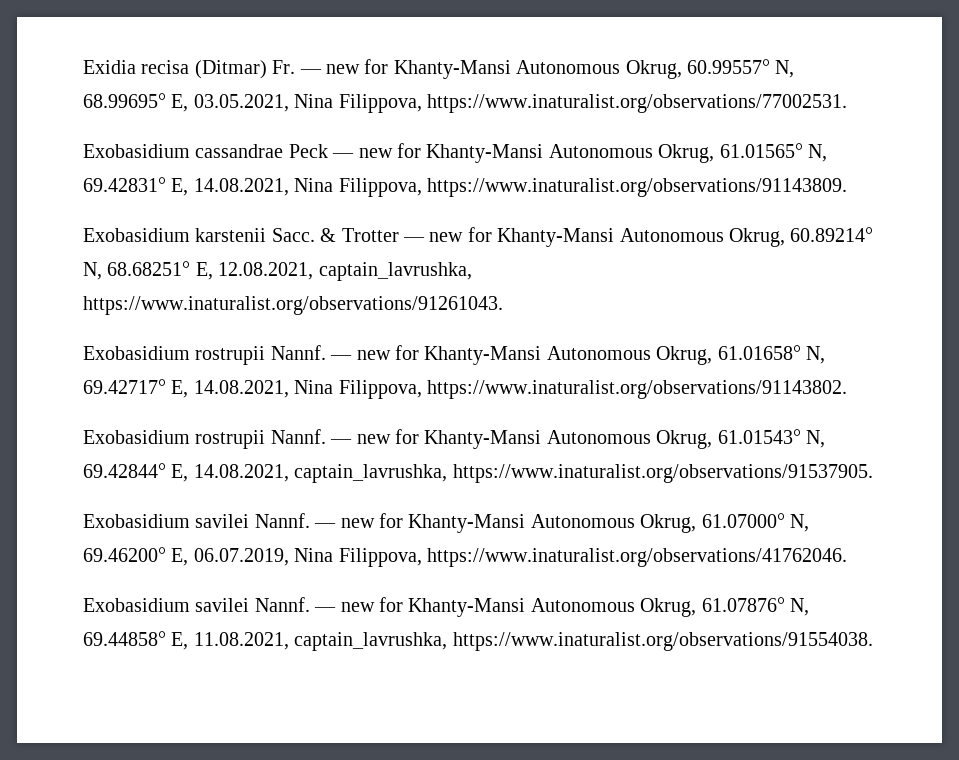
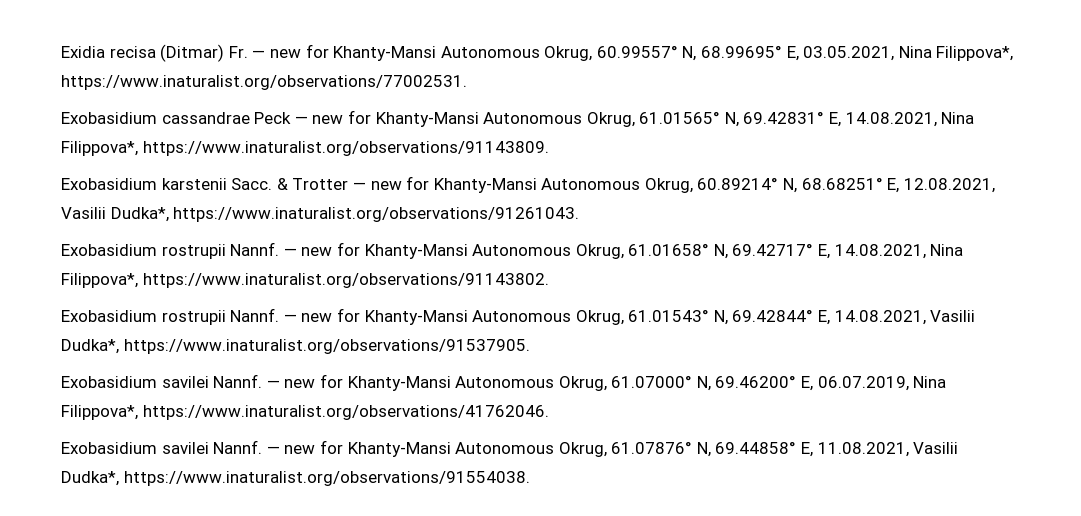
[338,94,422,113] Filippova, -> [936,46,1014,61] Filippova*,
[338,178,422,197] Filippova, -> [61,141,138,156] Filippova*,
[318,262,472,281] captain_lavrushka, -> [61,207,169,222] Vasilii Dudka*,
[338,380,422,399] Filippova, -> [61,273,138,288] Filippova*,
[294,464,448,483] captain_lavrushka, -> [930,310,976,322] [61,339,119,354] Vasilii Dudka*,
[338,548,422,567] Filippova, -> [61,405,138,420] Filippova*,
[294,632,448,651] captain_lavrushka, -> [913,442,959,454] [61,471,119,486] Vasilii Dudka*,

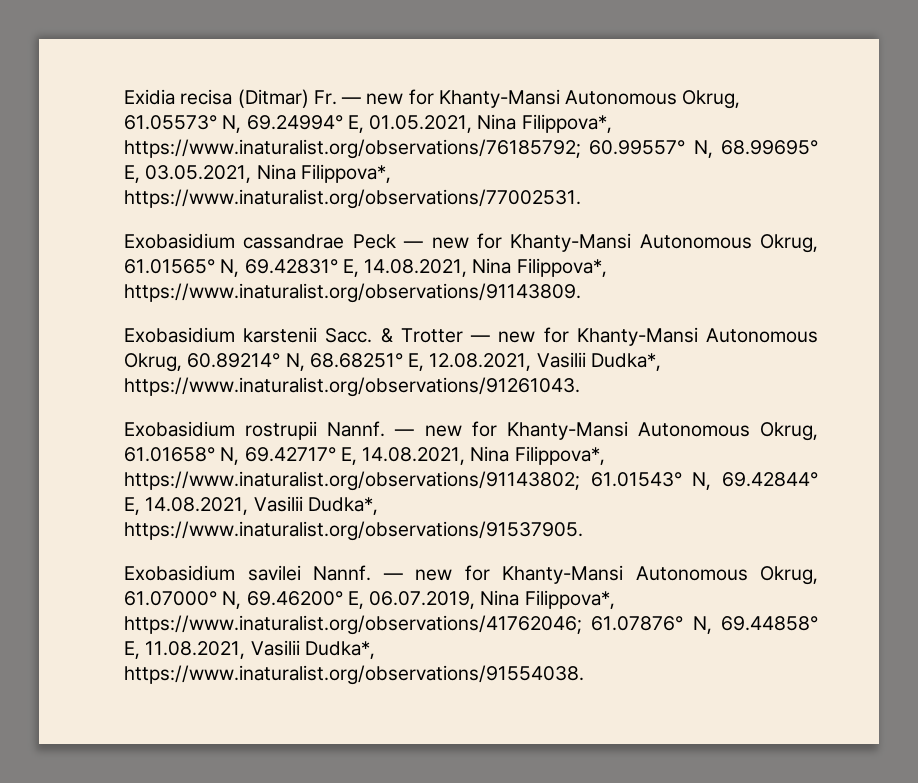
(593, 53) none -> [124,114,612,133] [124,139,581,159] 61.05573° N, 69.24994° E, 01.05.2021, Nina Filippova*, https://www.inaturalist.org/observations/76185792;
[142,273,549,288] [61,308,624,325] https://www.inaturalist.org/observations/91143802. // Exobasidium rostrupii Nannf. — new for Khanty-Mansi Autonomous Okrug, -> [124,471,580,491] https://www.inaturalist.org/observations/91143802;
[142,405,549,420] [61,440,607,457] https://www.inaturalist.org/observations/41762046. // Exobasidium savilei Nannf. — new for Khanty-Mansi Autonomous Okrug, -> [124,615,582,635] https://www.inaturalist.org/observations/41762046;

